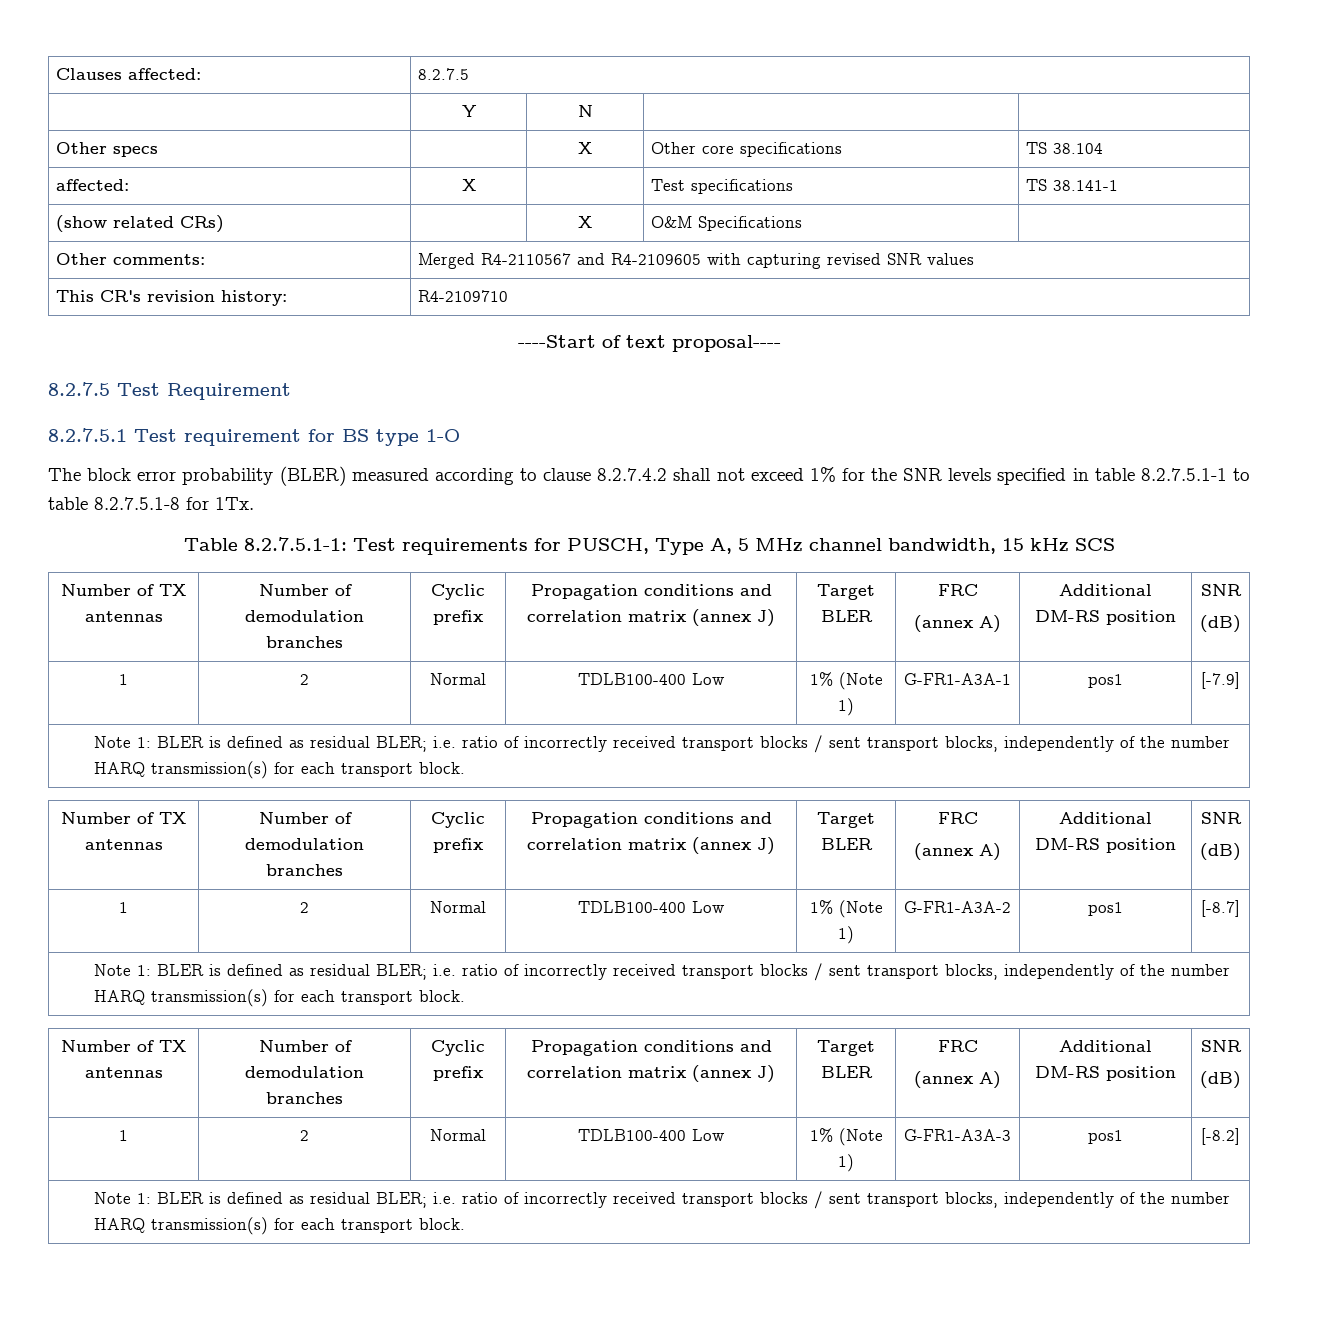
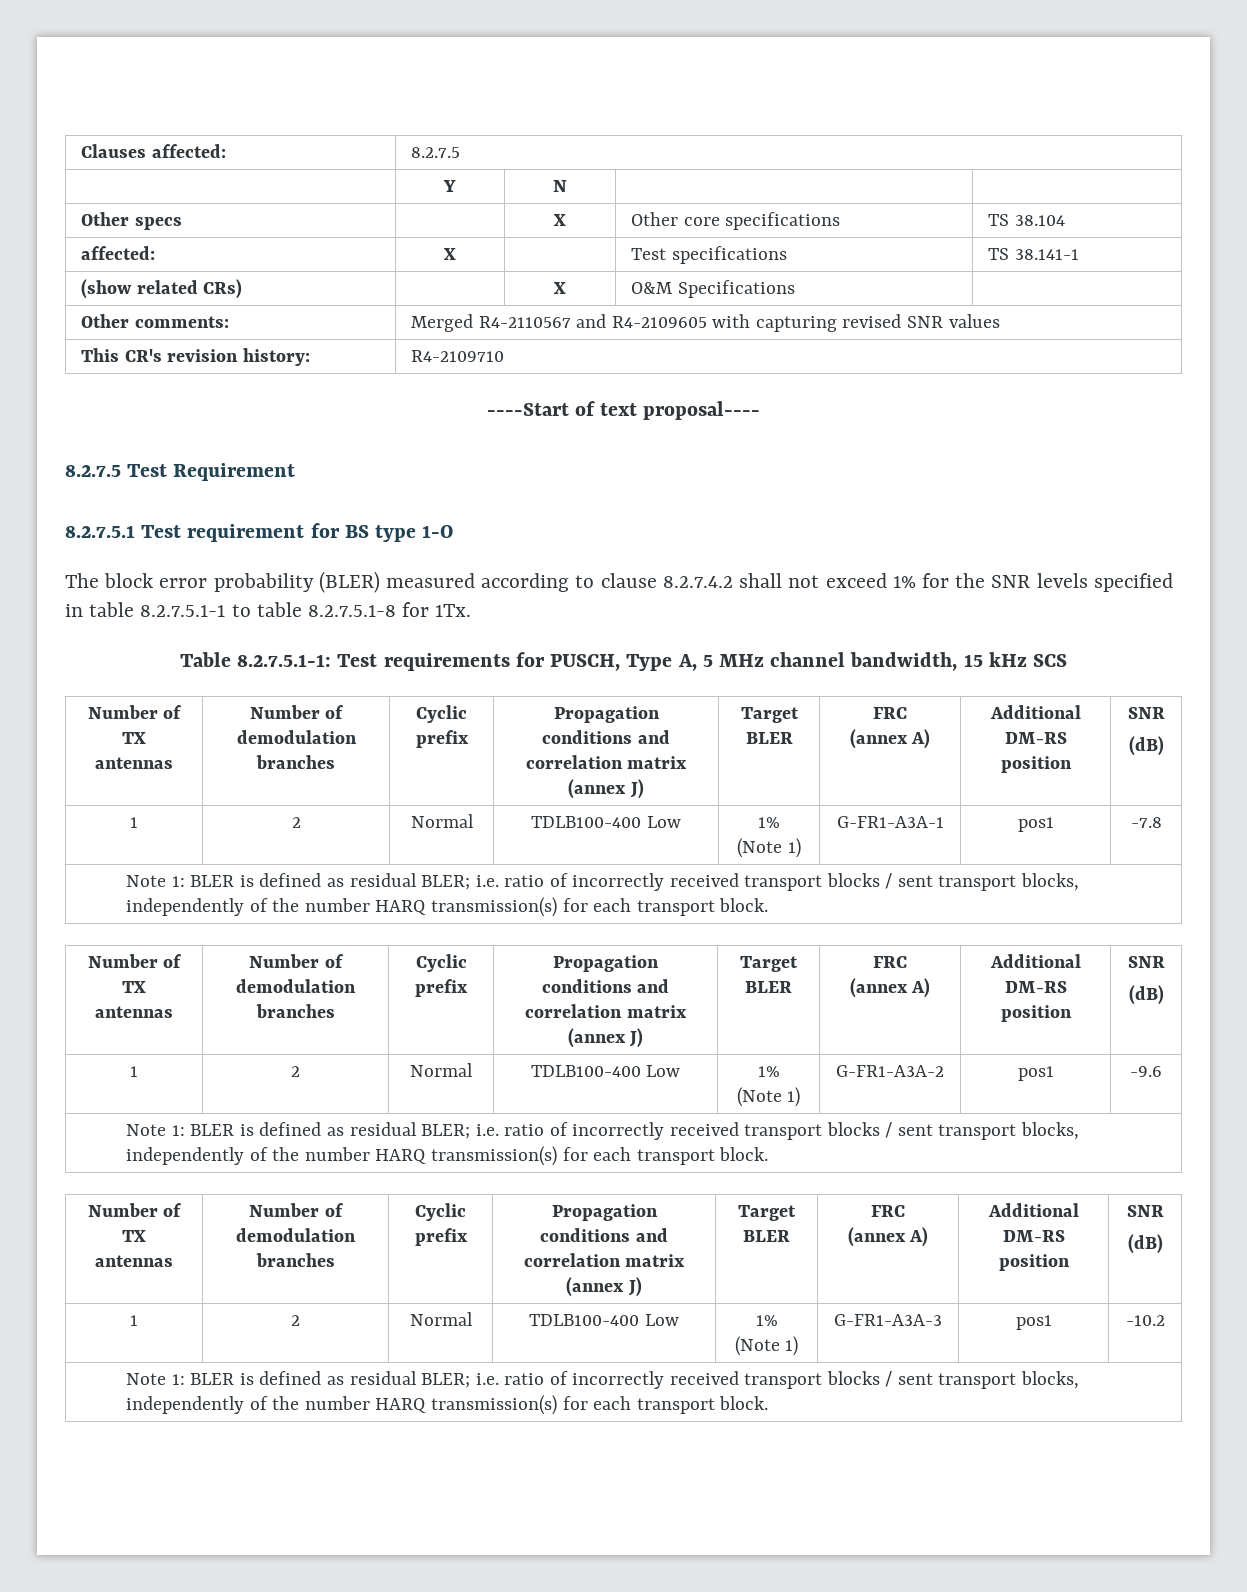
[1201,672,1240,689] [-7.9] -> [1130,817,1162,828] -7.8
[1201,900,1240,917] [-8.7] -> [1130,1066,1162,1077] -9.6
[1201,1128,1240,1145] [-8.2] -> [1125,1315,1165,1326] -10.2

